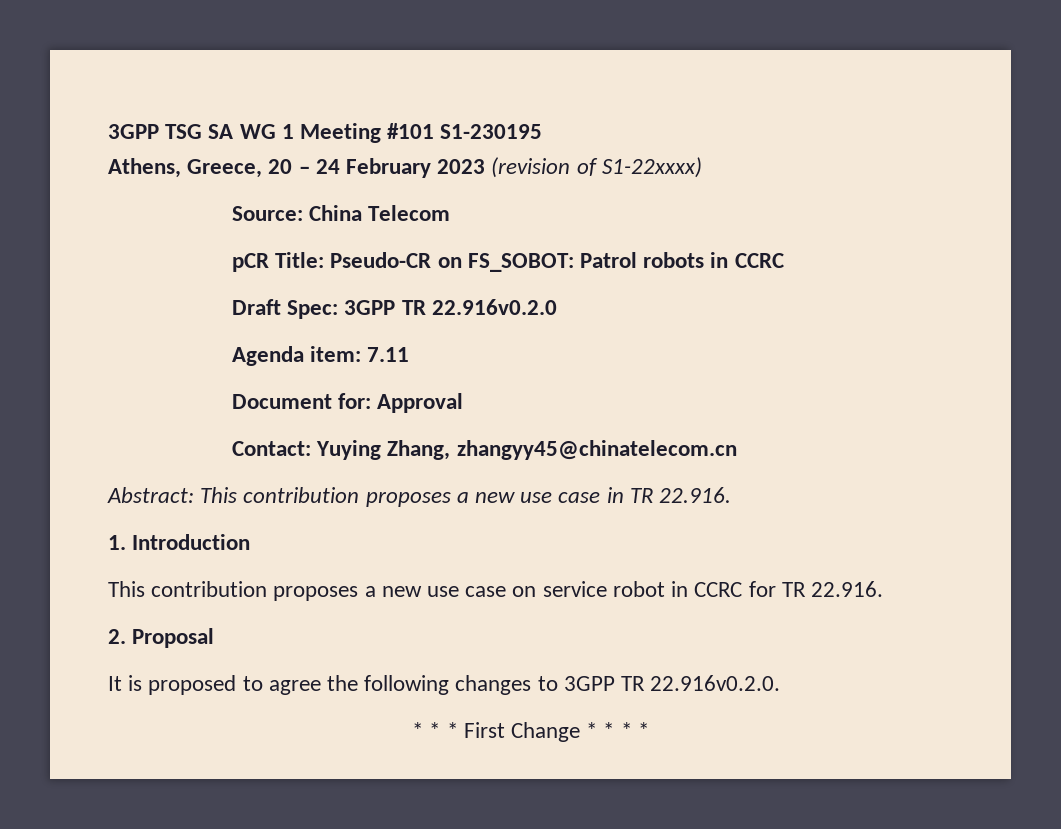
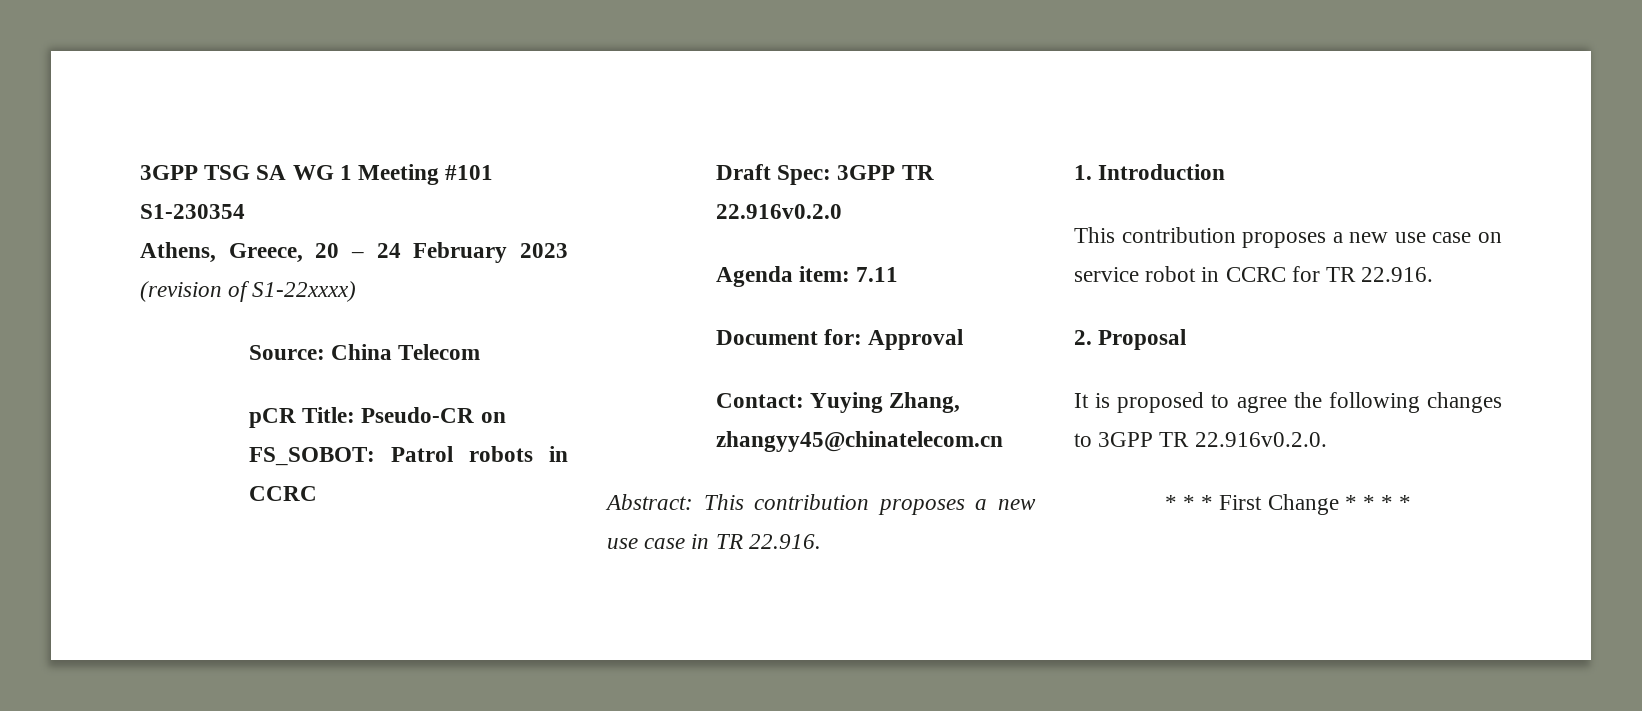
[440,124,543,139] S1-230195 -> [140,204,245,219] S1-230354

